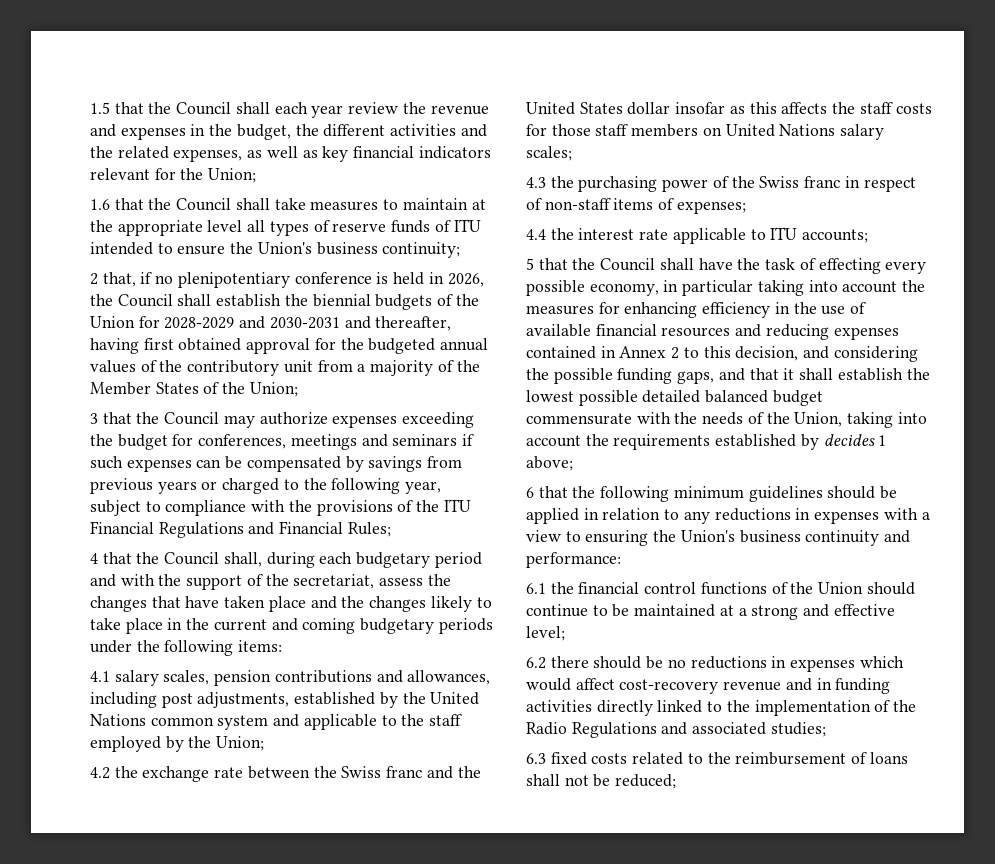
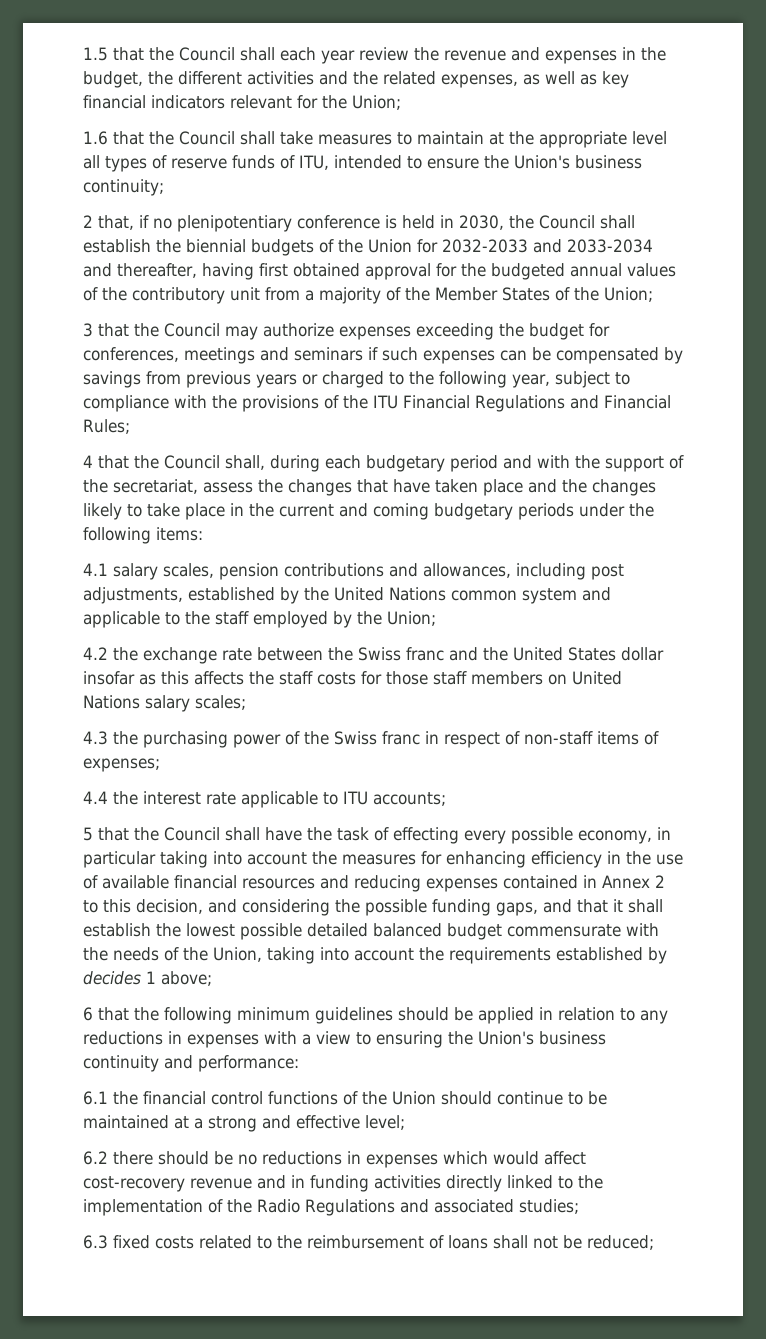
[453,219,481,232] ITU -> [299,155,329,170] ITU,
[447,273,484,287] 2026, -> [459,215,504,230] 2030,
[164,316,340,329] 2028-2029 and 2030-2031 -> [442,239,653,253] 2032-2033 and 2033-2034

